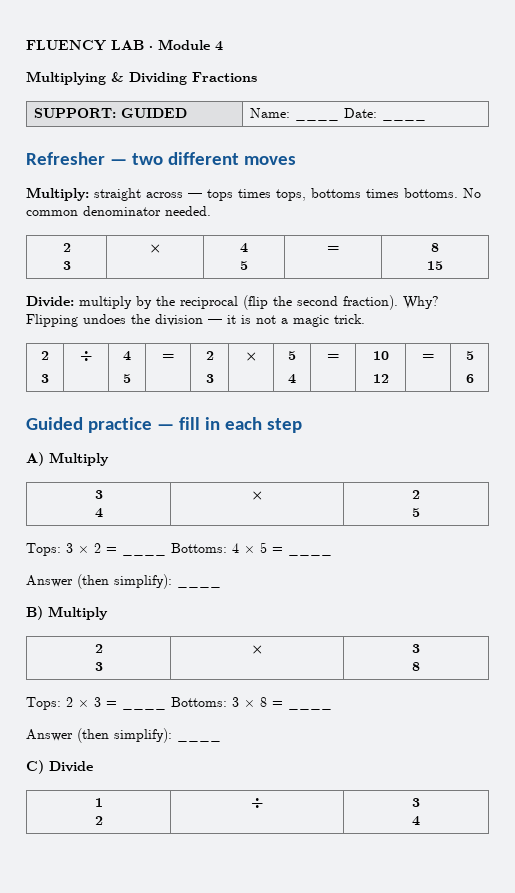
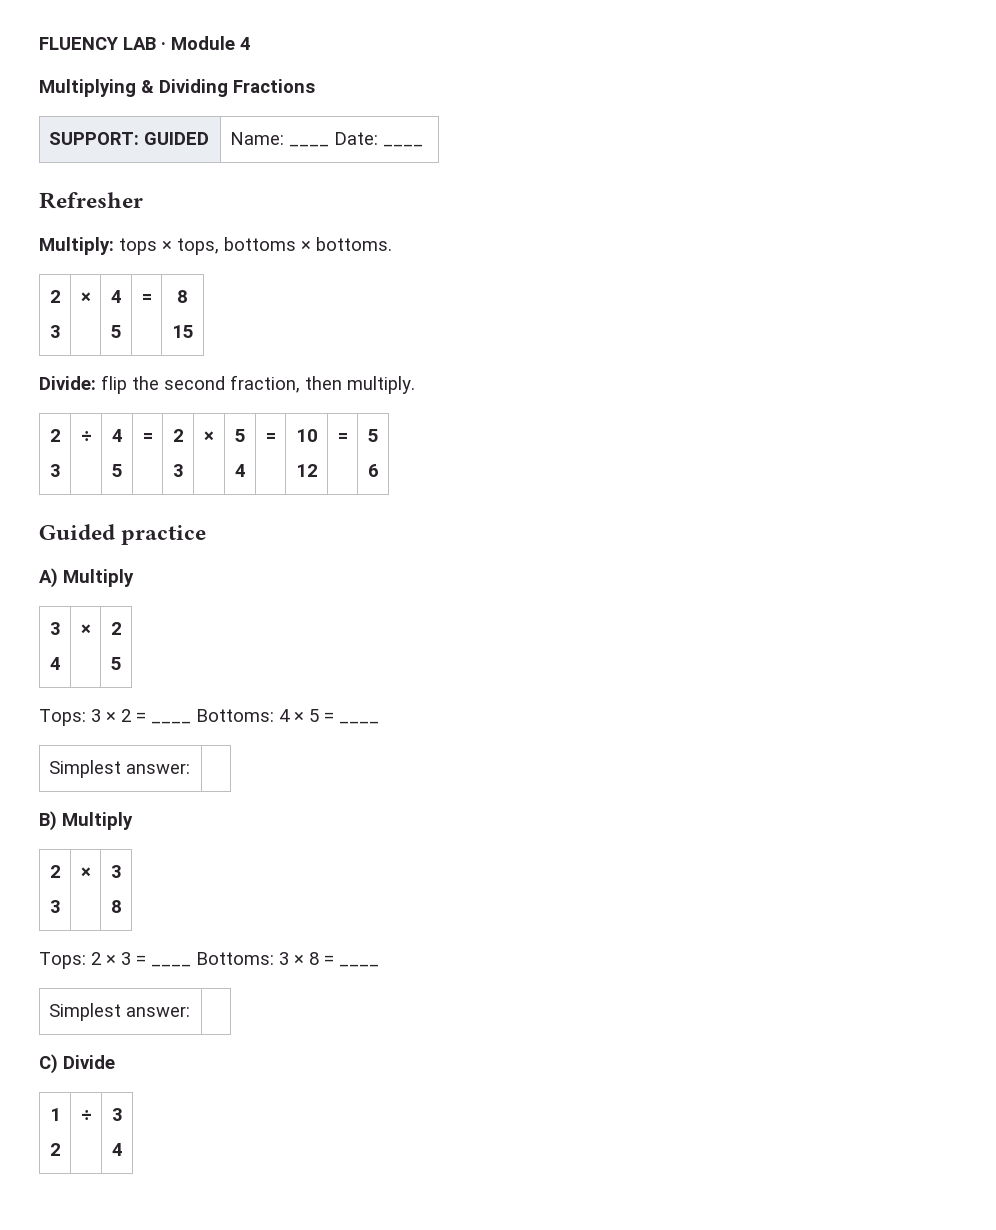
[109,152,296,165] [26,187,271,201] — two different moves // Multiply: straight across — tops times -> [39,237,172,255] // Multiply: tops ×
[366,189,399,198] times -> [301,240,311,251] ×
[463,188,481,198] [26,206,211,216] No common denominator needed. -> (392, 244) none
[79,295,439,310] [26,314,365,327] multiply by the reciprocal (flip the second fraction). Why? Flipping undoes the division — it is not a magic trick. -> [101,375,415,394] flip the second fraction, then multiply.
[156,417,302,433] — fill in each step -> (207, 535) none
[26,574,221,589] // Answer (then simplify): ____ -> [48,760,190,778] // Simplest answer: |
[26,728,221,743] // Answer (then simplify): ____ -> [48,1003,190,1021] // Simplest answer: |

